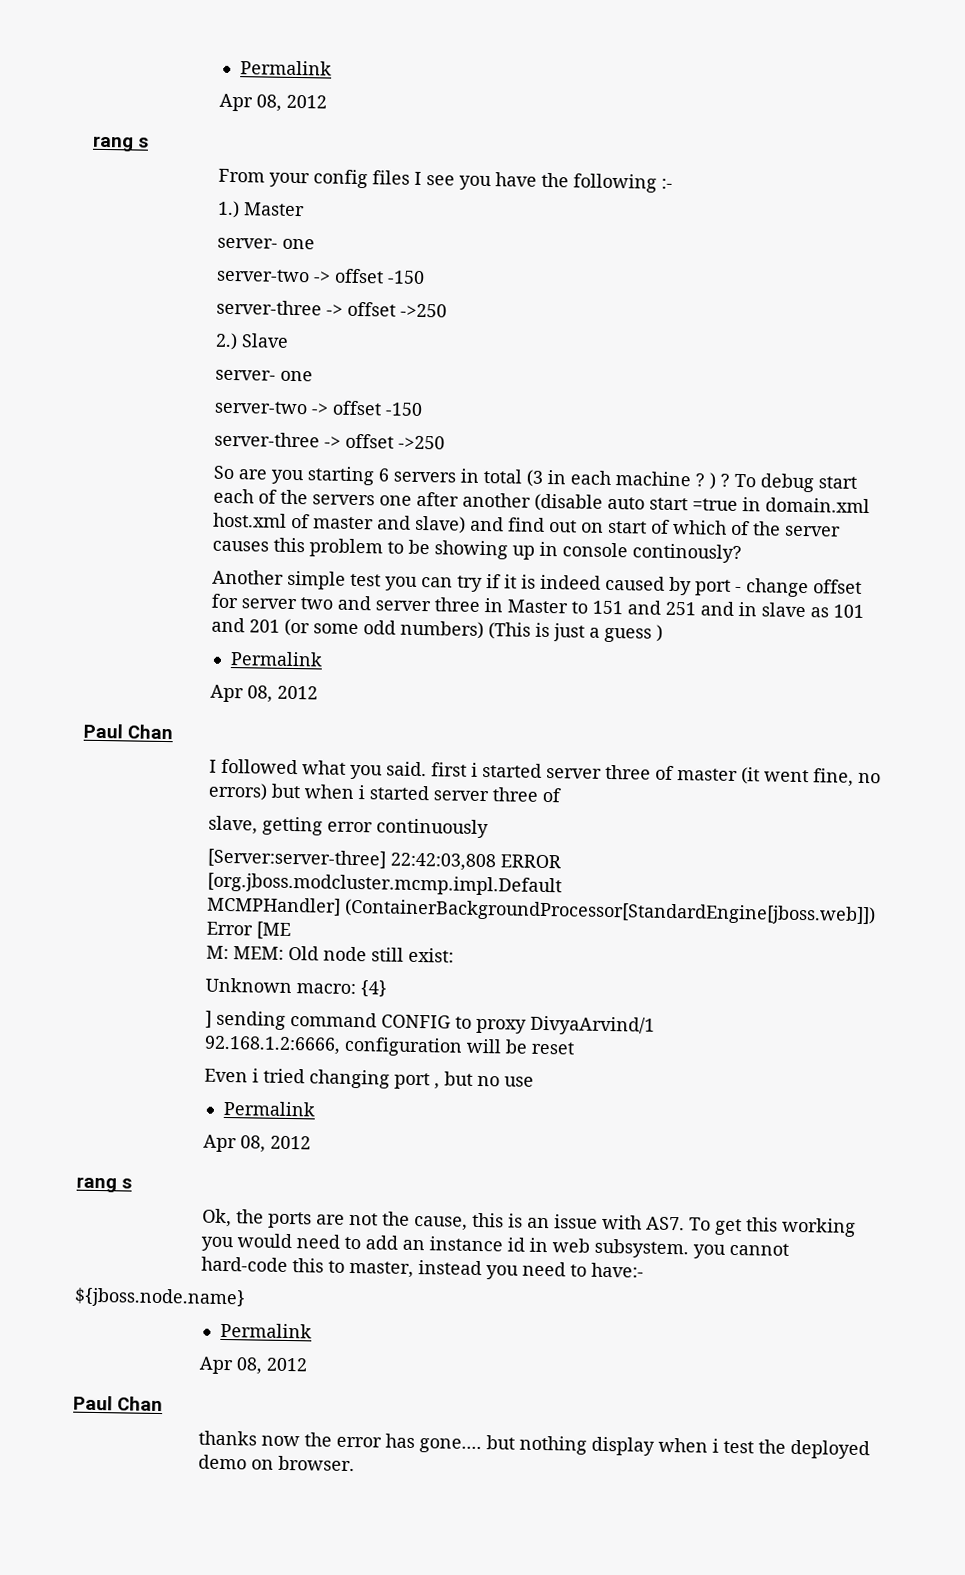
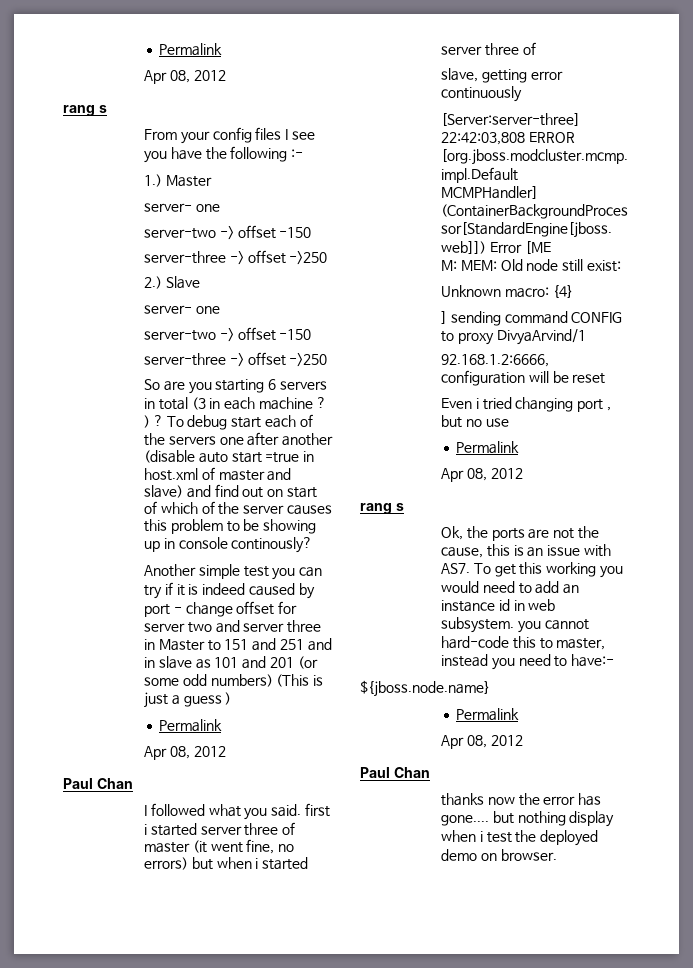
[764,497,870,514] domain.xml -> (315, 456) none

